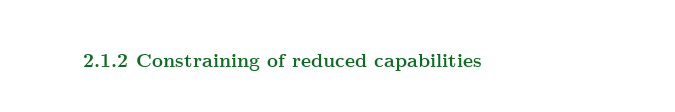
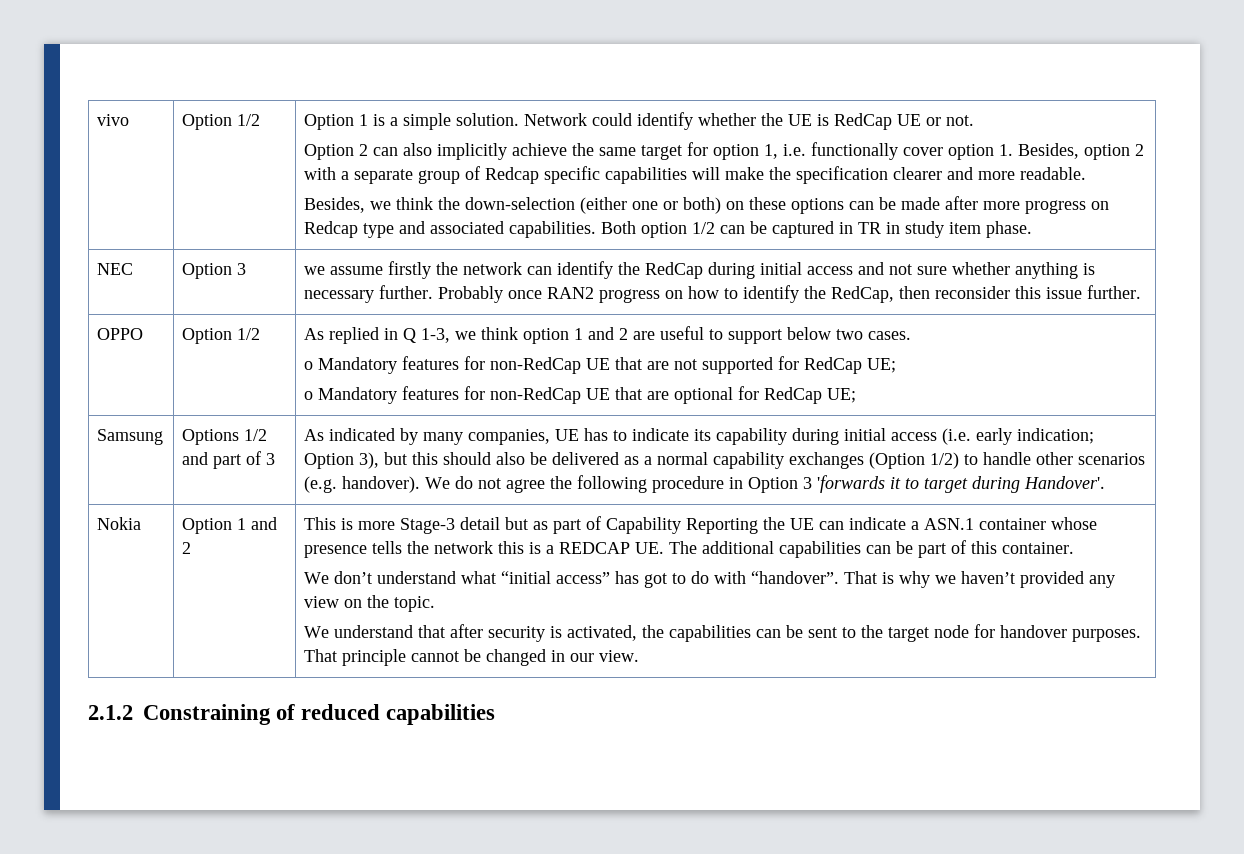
(83, 60) none -> [97,114,130,126] [182,114,261,130] [304,112,975,130] [304,142,1145,160] [304,166,1087,184] [304,196,1110,214] [304,221,1033,238] [97,263,134,275] [182,263,247,279] [304,261,1096,279] [304,285,1142,303] [97,328,144,340] [182,328,261,344] [304,326,912,344] [304,356,897,374] [304,386,857,404] [97,429,164,445] [182,429,268,445] [182,451,276,469] [304,428,1095,445] [304,452,1146,469] [304,475,1106,493] [97,517,142,530] [182,517,278,534] [182,542,192,554] [304,516,1098,534] [304,540,1075,558] [304,571,1116,588] [304,595,436,612] [304,624,1142,642] [304,649,640,666] vivo | Option 1/2 | Option 1 is a simple solution. Network could identify whether the UE is RedCap UE or not. // Option 2 can also implicitly achieve the same target for option 1, i.e. functionally cover option 1. Besides, option 2 with a separate group of Redcap specific capabilities will make the specification clearer and more readable. // Besides, we think the down-selection (either one or both) on these options can be made after more progress on Redcap type and associated capabilities. Both option 1/2 can be captured in TR in study item phase. // NEC | Option 3 | we assume firstly the network can identify the RedCap during initial access and not sure whether anything is necessary further. Probably once RAN2 progress on how to identify the RedCap, then reconsider this issue further. // OPPO | Option 1/2 | As replied in Q 1-3, we think option 1 and 2 are useful to support below two cases. // o Mandatory features for non-RedCap UE that are not supported for RedCap UE; // o Mandatory features for non-RedCap UE that are optional for RedCap UE; // Samsung | Options 1/2 and part of 3 | As indicated by many companies, UE has to indicate its capability during initial access (i.e. early indication; Option 3), but this should also be delivered as a normal capability exchanges (Option 1/2) to handle other scenarios (e.g. handover). We do not agree the following procedure in Option 3 'forwards it to target during Handover'. // Nokia | Option 1 and 2 | This is more Stage-3 detail but as part of Capability Reporting the UE can indicate a ASN.1 container whose presence tells the network this is a REDCAP UE. The additional capabilities can be part of this container. // We don’t understand what “initial access” has got to do with “handover”. That is why we haven’t provided any view on the topic. // We understand that after security is activated, the capabilities can be sent to the target node for handover purposes. That principle cannot be changed in our view. //

